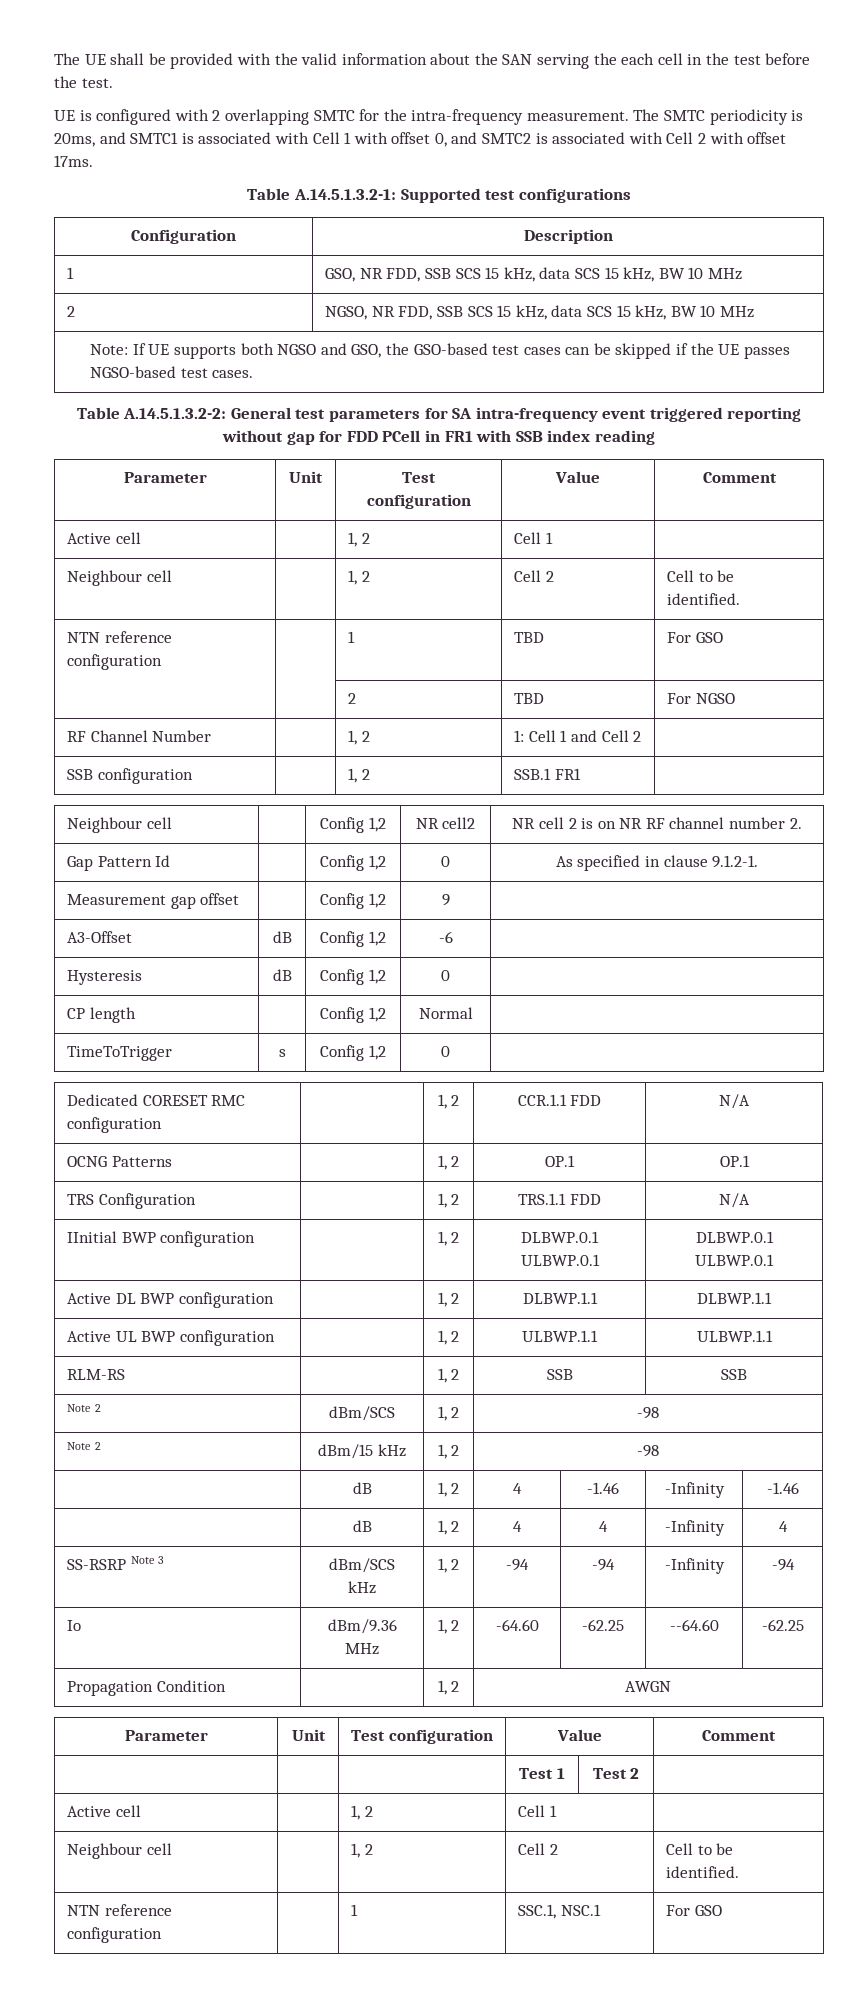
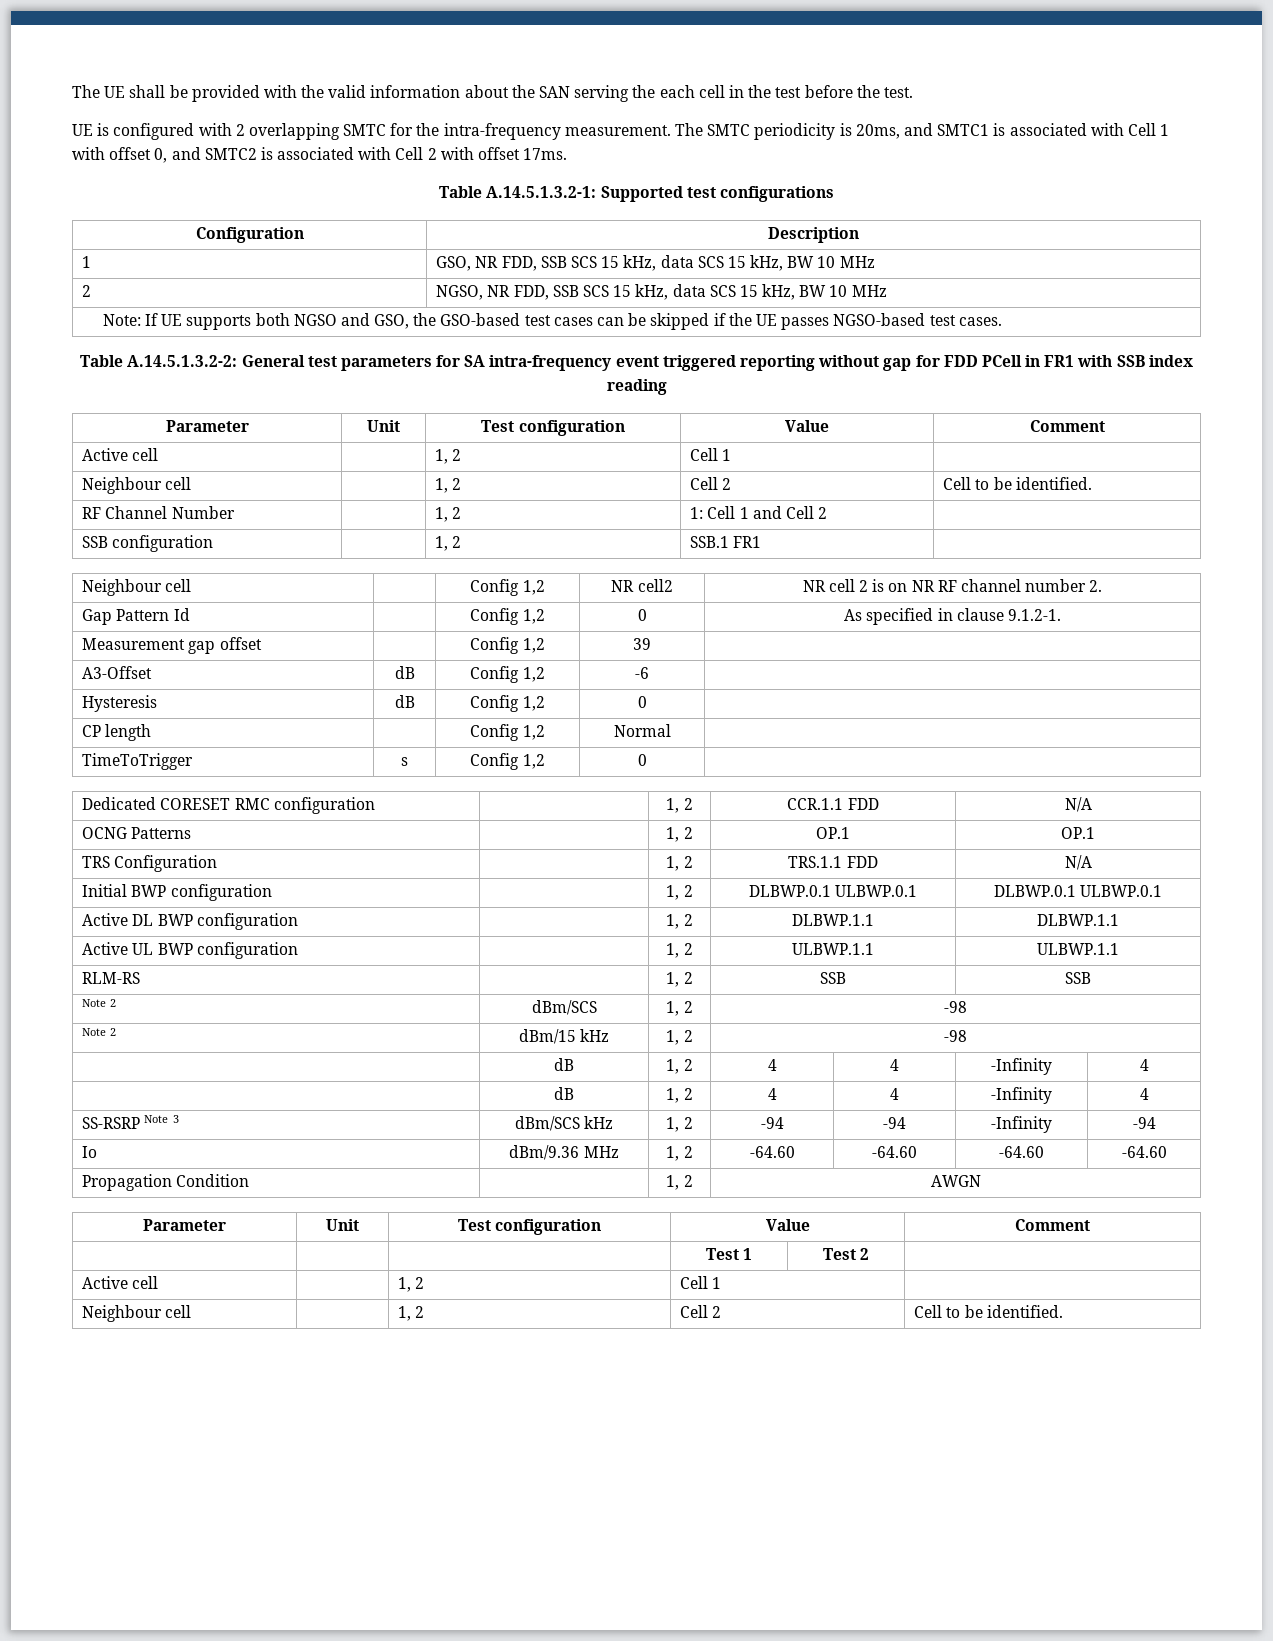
[67,631,172,643] [67,654,163,670] [348,631,356,643] [514,632,545,643] [667,632,723,643] [348,693,357,704] [514,693,545,704] [667,693,735,704] // NTN reference configuration | | 1 | TBD | For GSO // | | 2 | TBD | For NGSO -> (1092, 483) none
[441,894,450,906] 9 -> [633,638,651,650] 39
[67,1231,118,1243] IInitial -> [82,884,128,897] Initial
[587,1482,619,1494] [664,1482,725,1498] [766,1482,799,1494] -1.46 | -Infinity | -1.46 -> [890,1059,899,1071] [991,1058,1052,1075] [1139,1059,1149,1071] 4 | -Infinity | 4
[582,1619,624,1631] [669,1619,719,1631] [761,1619,804,1631] -62.25 | --64.60 | -62.25 -> [872,1146,917,1158] [999,1146,1044,1158] [1121,1146,1167,1158] -64.60 | -64.60 | -64.60
[67,1904,172,1916] [67,1927,163,1943] [351,1904,359,1916] [518,1904,601,1919] [666,1905,722,1916] // NTN reference configuration | | 1 | SSC.1, NSC.1 | For GSO -> (1063, 1311) none

